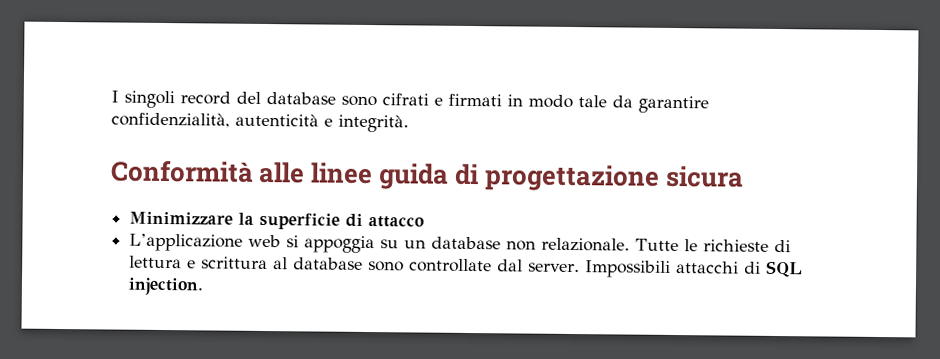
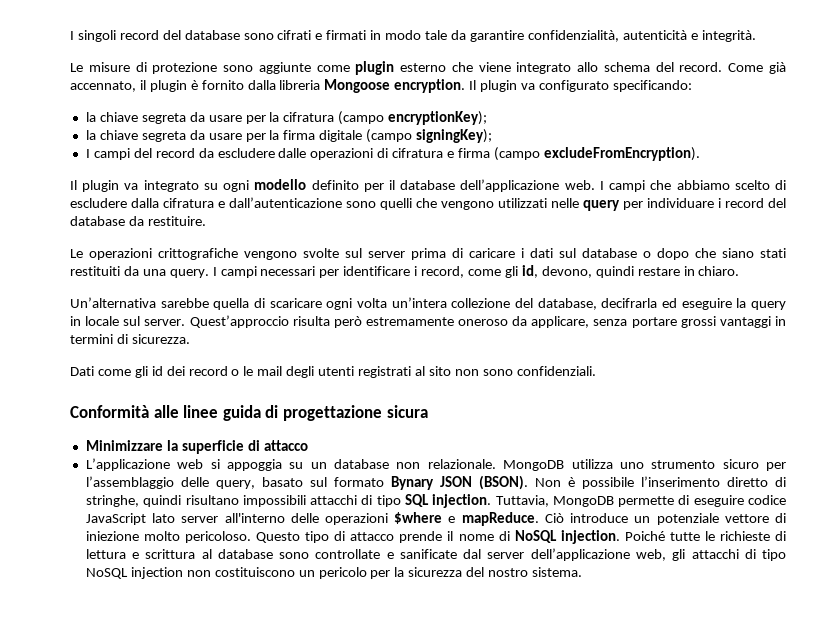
(409, 123) none -> [70,61,786,75] [70,79,692,93] [85,111,488,125] [85,129,493,143] [85,147,700,161] [70,179,786,192] [70,197,786,211] [70,216,206,226] [70,248,786,260] [70,265,740,278] [70,297,786,310] [70,315,786,328] [70,334,190,344] [70,366,596,378] // Le misure di protezione sono aggiunte come plugin esterno che viene integrato allo schema del record. Come già accennato, il plugin è fornito dalla libreria Mongoose encryption. Il plugin va configurato specificando: // la chiave segreta da usare per la cifratura (campo encryptionKey); // la chiave segreta da usare per la firma digitale (campo signingKey); // I campi del record da escludere dalle operazioni di cifratura e firma (campo excludeFromEncryption). // Il plugin va integrato su ogni modello definito per il database dell’applicazione web. I campi che abbiamo scelto di escludere dalla cifratura e dall’autenticazione sono quelli che vengono utilizzati nelle query per individuare i record del database da restituire. // Le operazioni crittografiche vengono svolte sul server prima di caricare i dati sul database o dopo che siano stati restituiti da una query. I campi necessari per identificare i record, come gli id, devono, quindi restare in chiaro. // Un’alternativa sarebbe quella di scaricare ogni volta un’intera collezione del database, decifrarla ed eseguire la query in locale sul server. Quest’approccio risulta però estremamente oneroso da applicare, senza portare grossi vantaggi in termini di sicurezza. // Dati come gli id dei record o le mail degli utenti registrati al sito non sono confidenziali.
[635,238,680,252] Tutte -> [503,459,786,471] [85,475,786,490] [85,494,786,508] [85,512,787,526] [85,530,700,544] MongoDB utilizza uno strumento sicuro per l’assemblaggio delle query, basato sul formato Bynary JSON (BSON). Non è possibile l’inserimento diretto di stringhe, quindi risultano impossibili attacchi di tipo SQL injection. Tuttavia, MongoDB permette di eseguire codice JavaScript lato server all'interno delle operazioni $where e mapReduce. Ciò introduce un potenziale vettore di iniezione molto pericoloso. Questo tipo di attacco prende il nome di NoSQL injection. Poiché tutte
[497,259,804,278] [128,277,205,296] dal server. Impossibili attacchi di SQL injection. -> [386,548,786,561] [85,567,583,579] e sanificate dal server dell’applicazione web, gli attacchi di tipo NoSQL injection non costituiscono un pericolo per la sicurezza del nostro sistema.

